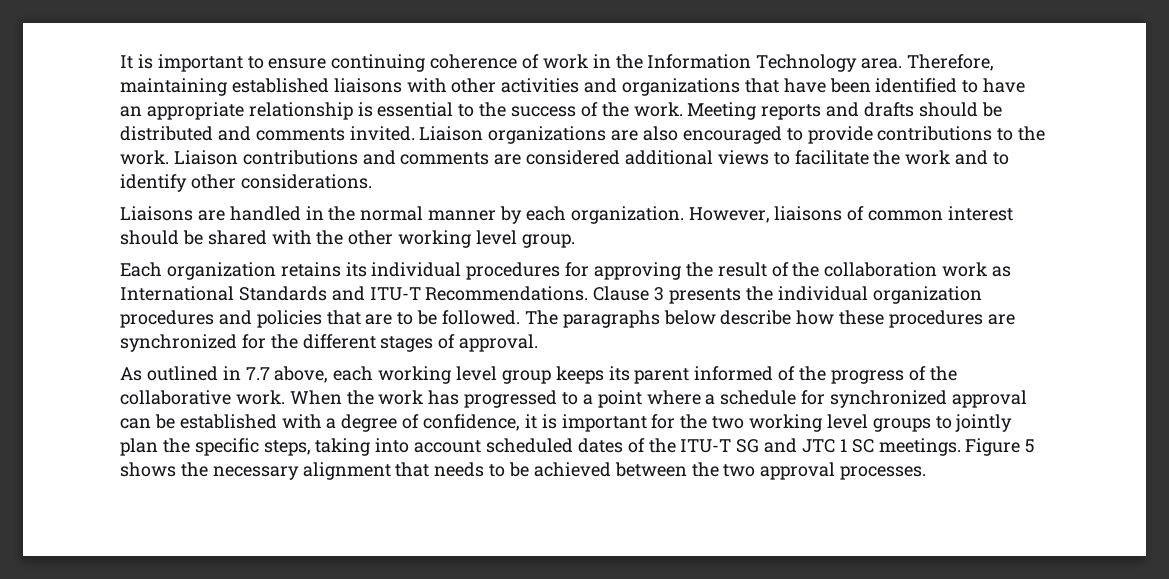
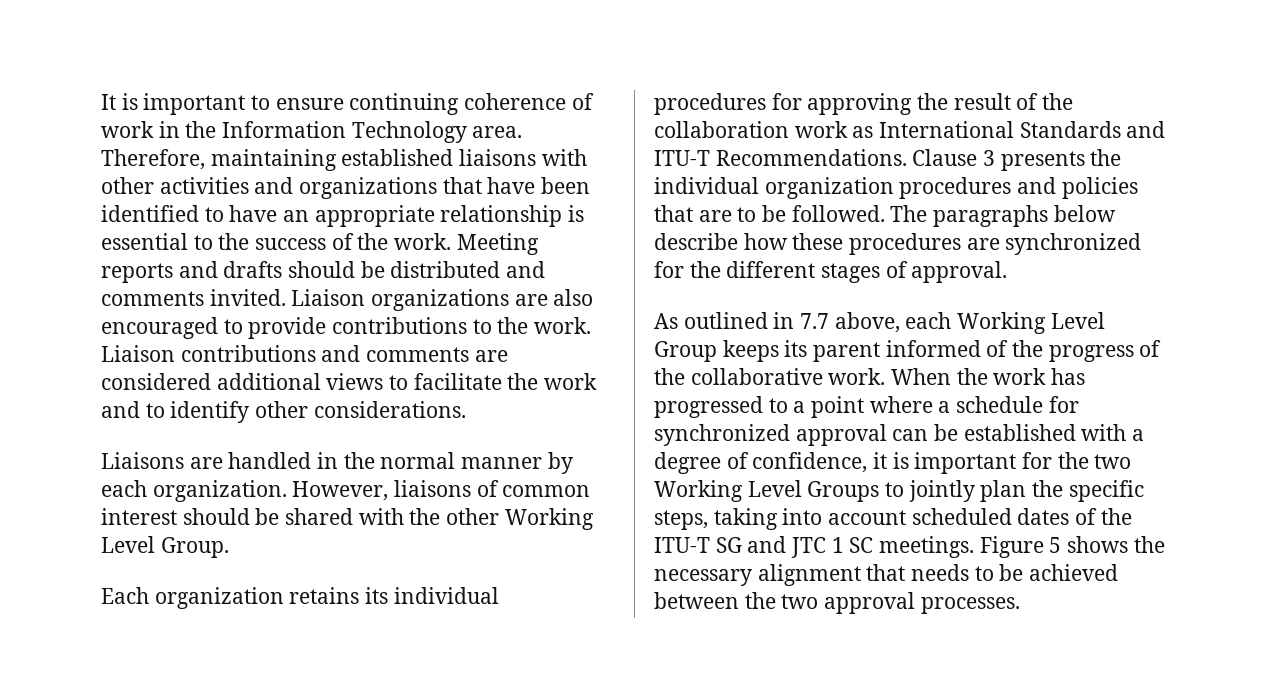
[398,230,575,248] working level group. -> [504,508,594,530] [101,536,229,558] Working Level Group.
[378,366,551,384] working level group -> [957,312,1105,334] [654,341,717,362] Working Level Group
[749,414,931,432] working level groups -> [654,480,880,502] Working Level Groups

